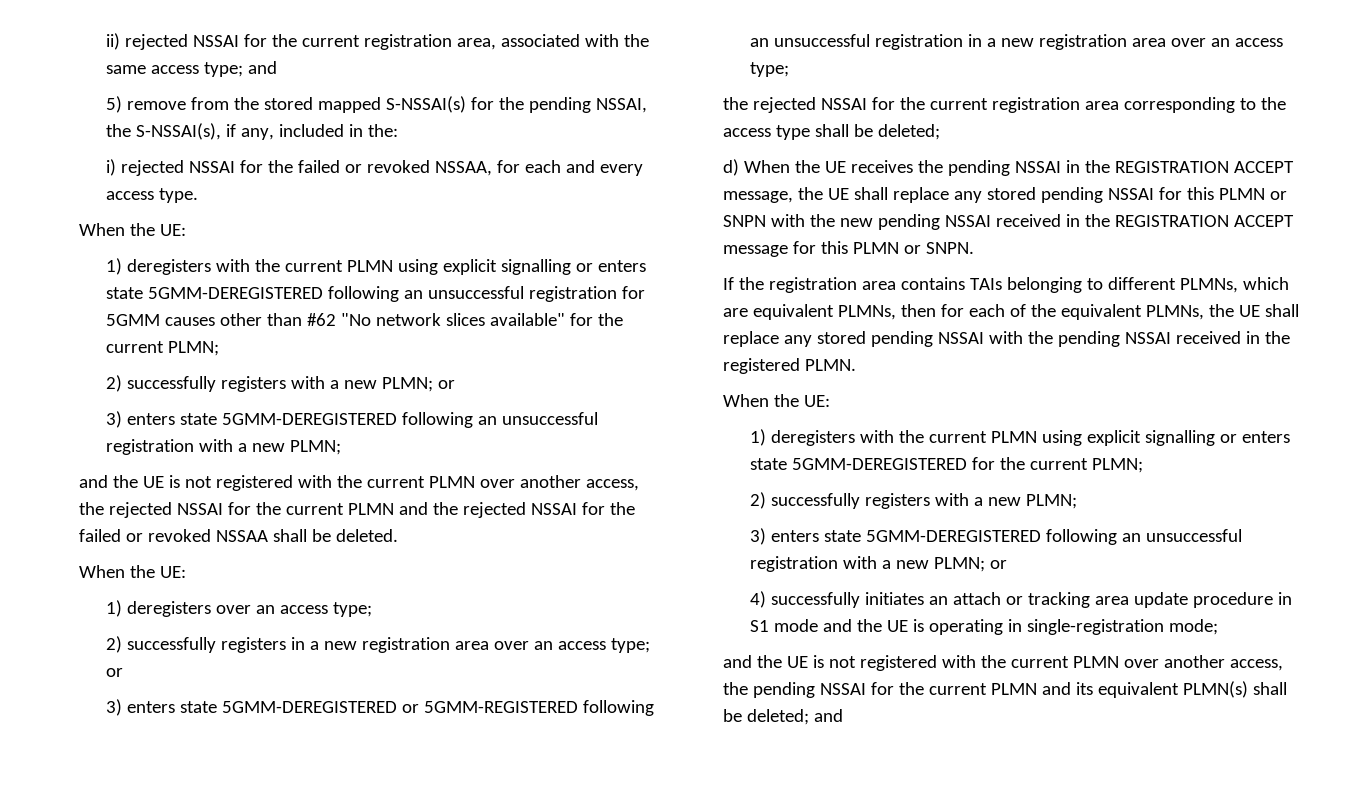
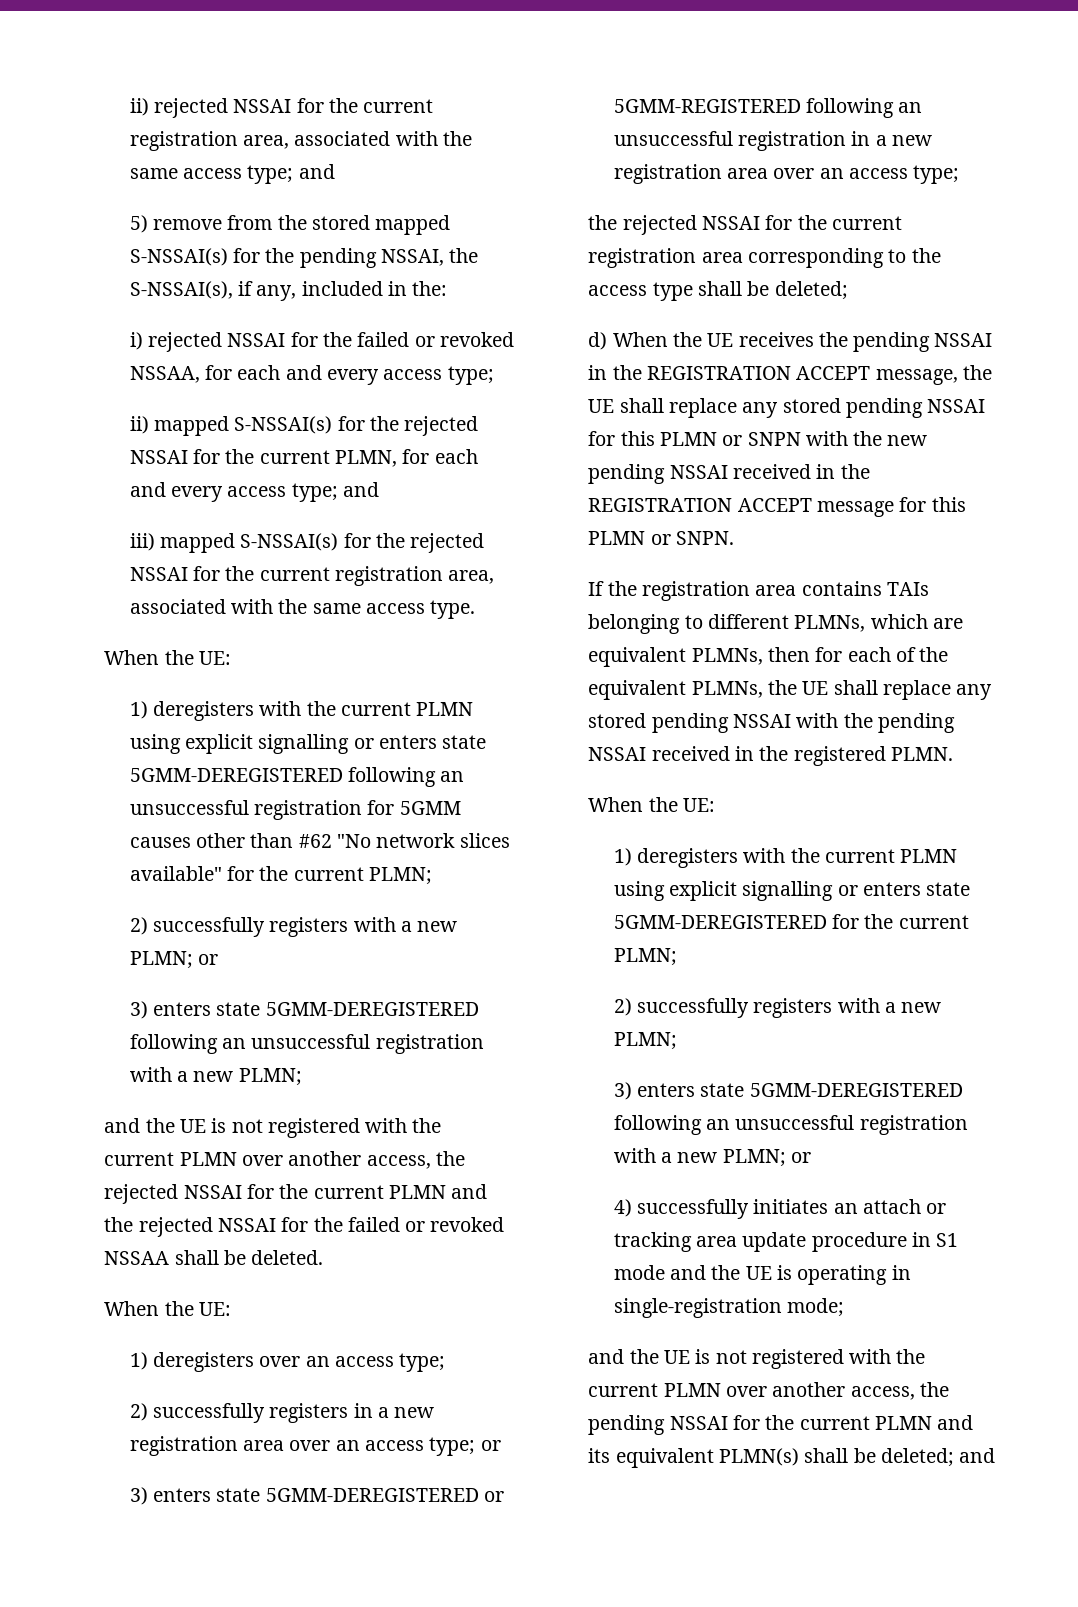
(155, 195) none -> [447,366,494,385] [129,416,479,436] [129,449,478,467] [129,482,379,502] [129,533,485,553] [129,566,495,586] [129,599,425,614] type; // ii) mapped S-NSSAI(s) for the rejected NSSAI for the current PLMN, for each and every access type; and // iii) mapped S-NSSAI(s) for the rejected NSSAI for the current registration area, associated with the same access

